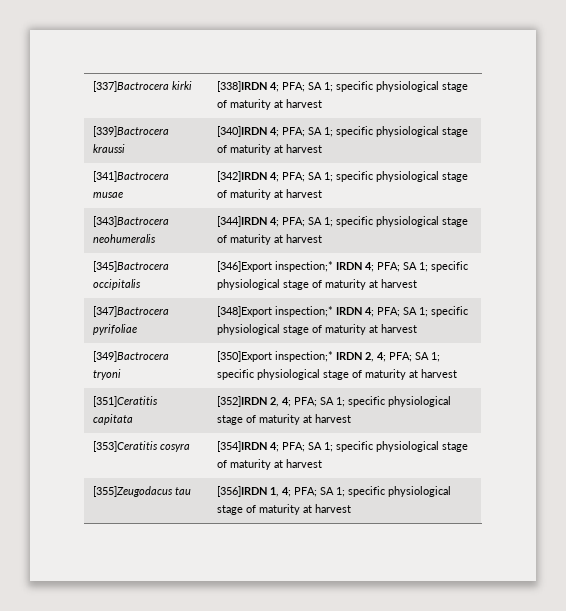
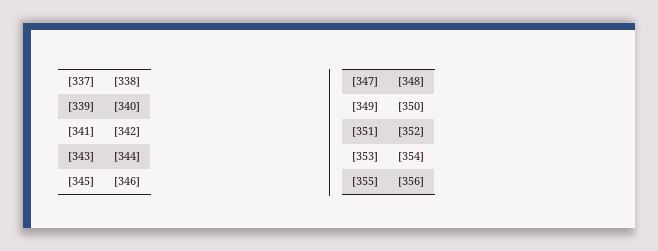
[93,81,193,92] [217,81,469,92] [217,99,323,110] [93,126,170,137] [93,144,126,153] [217,126,469,137] [217,144,323,155] [93,171,170,182] [93,192,124,198] [217,171,469,182] [217,189,323,200] [93,216,170,227] [93,234,157,243] [217,216,469,227] [217,234,323,245] [93,261,170,272] [93,279,142,290] [217,261,469,272] [217,279,418,290] [93,306,170,317] [93,324,138,335] [217,306,469,317] [217,324,418,335] [93,351,170,362] [93,369,122,380] [217,351,441,362] [217,369,458,380] [93,396,159,407] [93,414,134,425] [217,396,452,407] [217,414,352,425] [93,441,191,452] [217,441,469,452] [217,459,323,470] [93,486,192,497] [217,486,452,497] [217,504,352,515] [337]Bactrocera kirki | [338]IRDN 4; PFA; SA 1; specific physiological stage of maturity at harvest // [339]Bactrocera kraussi | [340]IRDN 4; PFA; SA 1; specific physiological stage of maturity at harvest // [341]Bactrocera musae | [342]IRDN 4; PFA; SA 1; specific physiological stage of maturity at harvest // [343]Bactrocera neohumeralis | [344]IRDN 4; PFA; SA 1; specific physiological stage of maturity at harvest // [345]Bactrocera occipitalis | [346]Export inspection;* IRDN 4; PFA; SA 1; specific physiological stage of maturity at harvest // [347]Bactrocera pyrifoliae | [348]Export inspection;* IRDN 4; PFA; SA 1; specific physiological stage of maturity at harvest // [349]Bactrocera tryoni | [350]Export inspection;* IRDN 2, 4; PFA; SA 1; specific physiological stage of maturity at harvest // [351]Ceratitis capitata | [352]IRDN 2, 4; PFA; SA 1; specific physiological stage of maturity at harvest // [353]Ceratitis cosyra | [354]IRDN 4; PFA; SA 1; specific physiological stage of maturity at harvest // [355]Zeugodacus tau | [356]IRDN 1, 4; PFA; SA 1; specific physiological stage of maturity at harvest -> [67,77,94,87] [113,77,140,87] [67,102,94,112] [113,102,140,112] [67,127,94,137] [113,127,140,137] [67,152,94,162] [113,152,140,162] [67,177,94,187] [113,177,140,187] [351,77,378,87] [397,77,424,87] [351,102,378,112] [397,102,424,112] [351,127,378,137] [397,127,424,137] [351,152,378,162] [397,152,424,162] [351,177,378,187] [397,177,424,187] [337] | [338] // [339] | [340] // [341] | [342] // [343] | [344] // [345] | [346] // [347] | [348] // [349] | [350] // [351] | [352] // [353] | [354] // [355] | [356]

